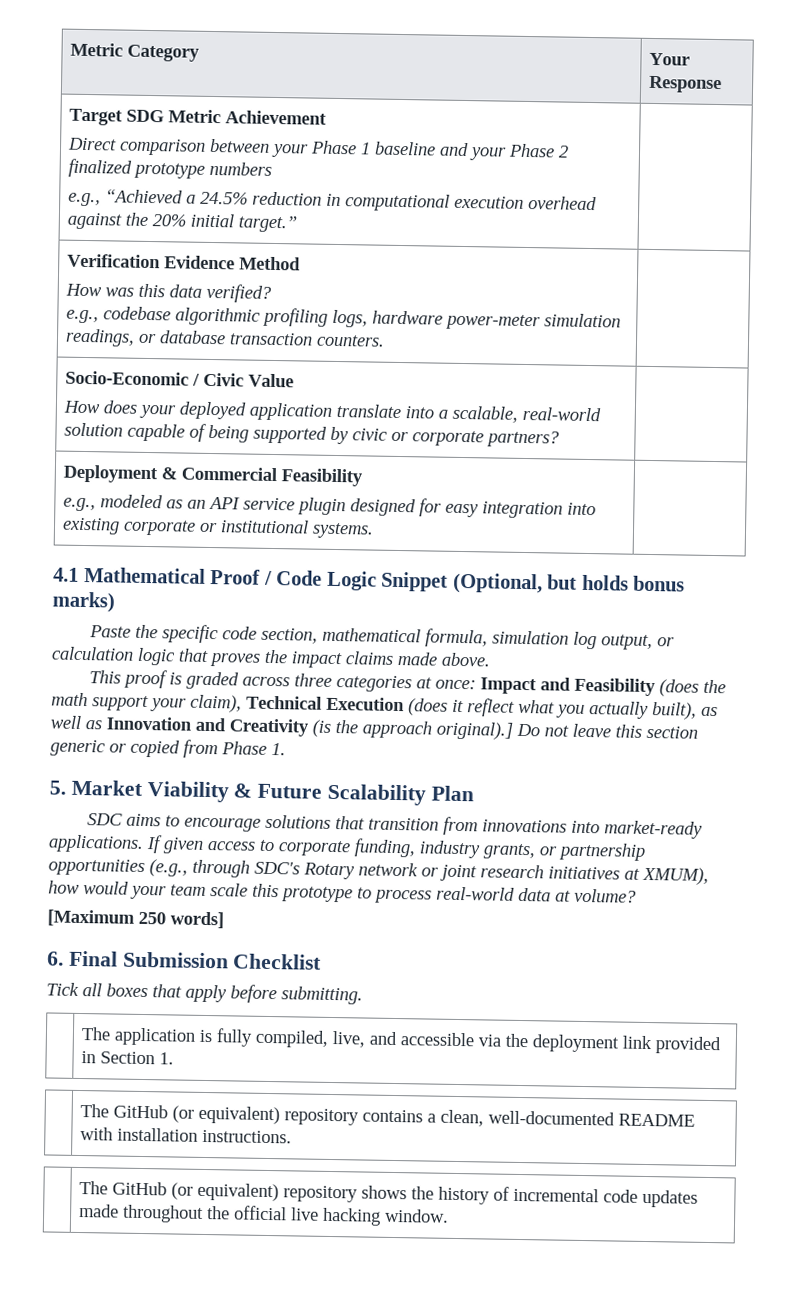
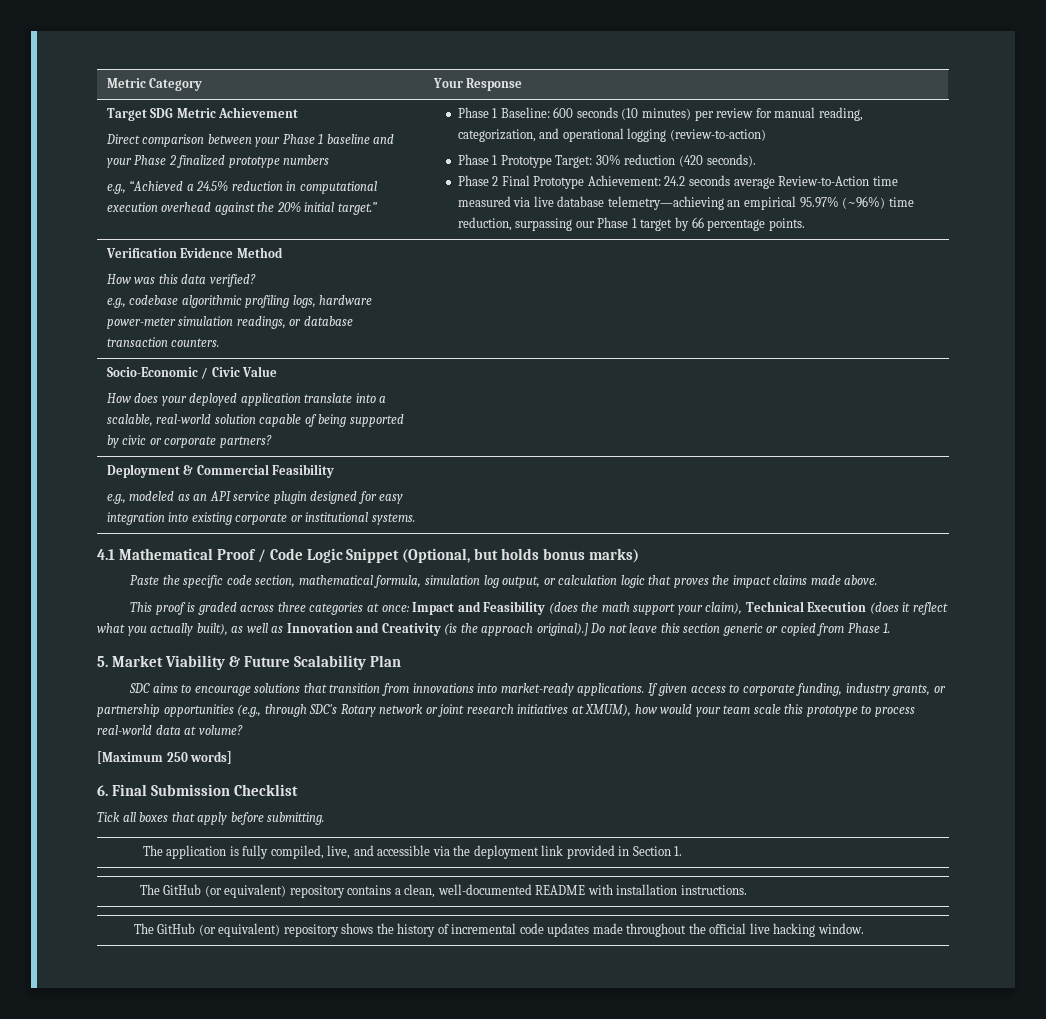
(298, 224) none -> [457,107,863,121] [457,128,766,142] [457,154,756,168] [457,175,898,189] [457,196,914,210] [457,217,805,231] Phase 1 Baseline: 600 seconds (10 minutes) per review for manual reading, categorization, and operational logging (review-to-action) // Phase 1 Prototype Target: 30% reduction (420 seconds). // Phase 2 Final Prototype Achievement: 24.2 seconds average Review-to-Action time measured via live database telemetry—achieving an empirical 95.97% (~96%) time reduction, surpassing our Phase 1 target by 66 percentage points.

